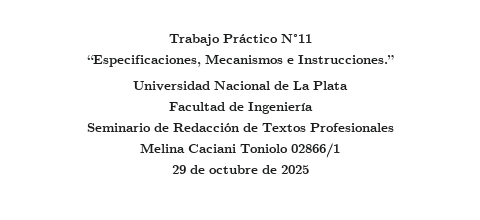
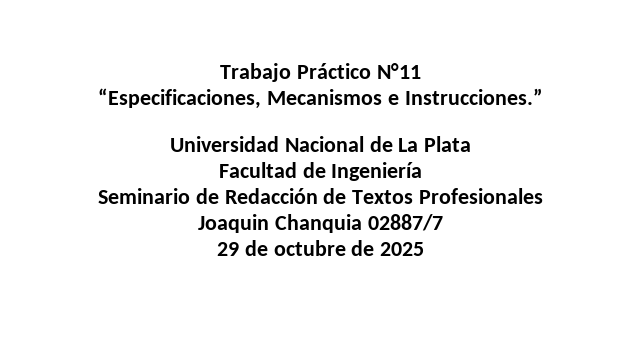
[140,143,340,158] Melina Caciani Toniolo 02866/1 -> [198,214,443,233] Joaquin Chanquia 02887/7

